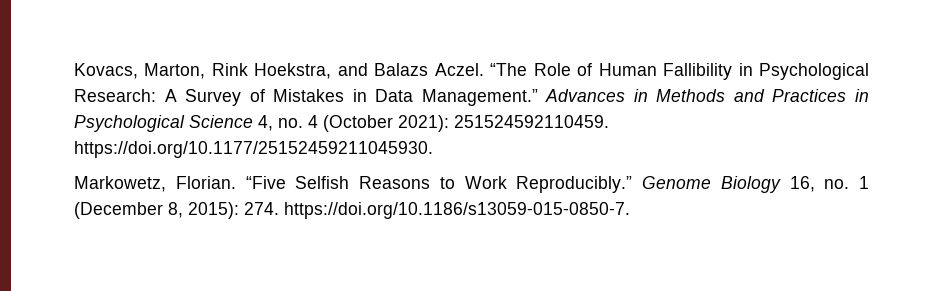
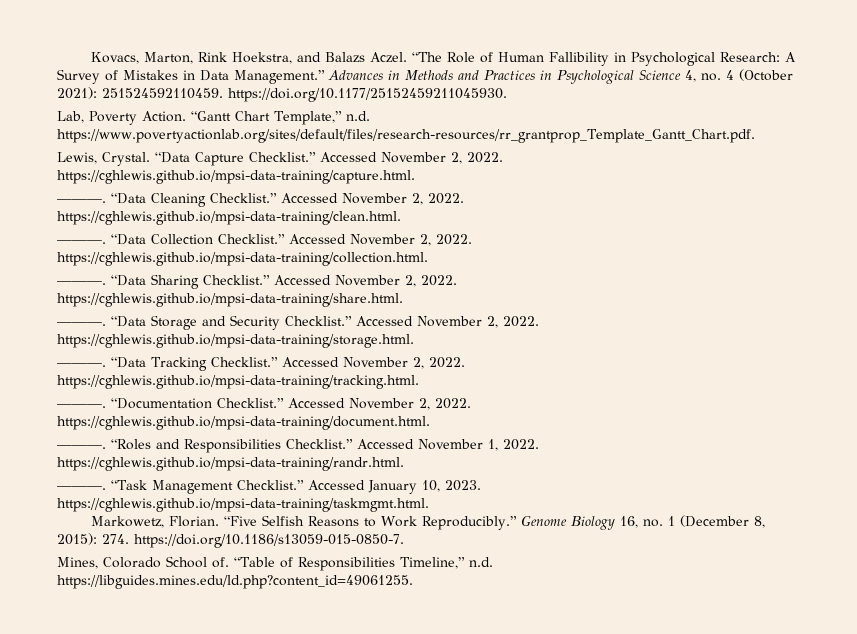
(433, 149) none -> [57,111,370,125] [57,129,755,143] [57,152,503,166] [57,170,415,184] [57,193,464,207] [57,211,401,225] [57,234,472,246] [57,252,428,266] [57,274,457,289] [57,293,403,307] [57,315,539,330] [57,334,414,348] [57,357,465,371] [57,375,419,389] [57,398,471,410] [57,416,430,430] [57,439,539,453] [57,457,404,471] [57,480,481,494] [57,498,429,512] // Lab, Poverty Action. “Gantt Chart Template,” n.d. https://www.povertyactionlab.org/sites/default/files/research-resources/rr_grantprop_Template_Gantt_Chart.pdf. // Lewis, Crystal. “Data Capture Checklist.” Accessed November 2, 2022. https://cghlewis.github.io/mpsi-data-training/capture.html. // ———. “Data Cleaning Checklist.” Accessed November 2, 2022. https://cghlewis.github.io/mpsi-data-training/clean.html. // ———. “Data Collection Checklist.” Accessed November 2, 2022. https://cghlewis.github.io/mpsi-data-training/collection.html. // ———. “Data Sharing Checklist.” Accessed November 2, 2022. https://cghlewis.github.io/mpsi-data-training/share.html. // ———. “Data Storage and Security Checklist.” Accessed November 2, 2022. https://cghlewis.github.io/mpsi-data-training/storage.html. // ———. “Data Tracking Checklist.” Accessed November 2, 2022. https://cghlewis.github.io/mpsi-data-training/tracking.html. // ———. “Documentation Checklist.” Accessed November 2, 2022. https://cghlewis.github.io/mpsi-data-training/document.html. // ———. “Roles and Responsibilities Checklist.” Accessed November 1, 2022. https://cghlewis.github.io/mpsi-data-training/randr.html. // ———. “Task Management Checklist.” Accessed January 10, 2023. https://cghlewis.github.io/mpsi-data-training/taskmgmt.html.
(630, 210) none -> [57,556,493,571] [57,575,413,589] // Mines, Colorado School of. “Table of Responsibilities Timeline,” n.d. https://libguides.mines.edu/ld.php?content_id=49061255.

